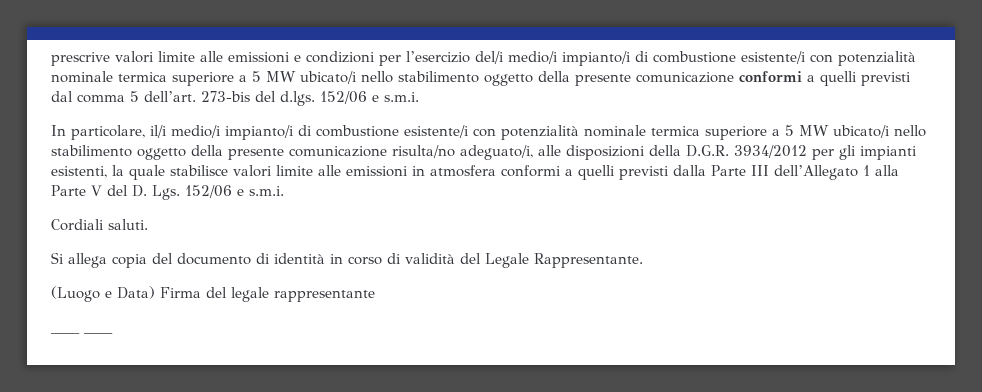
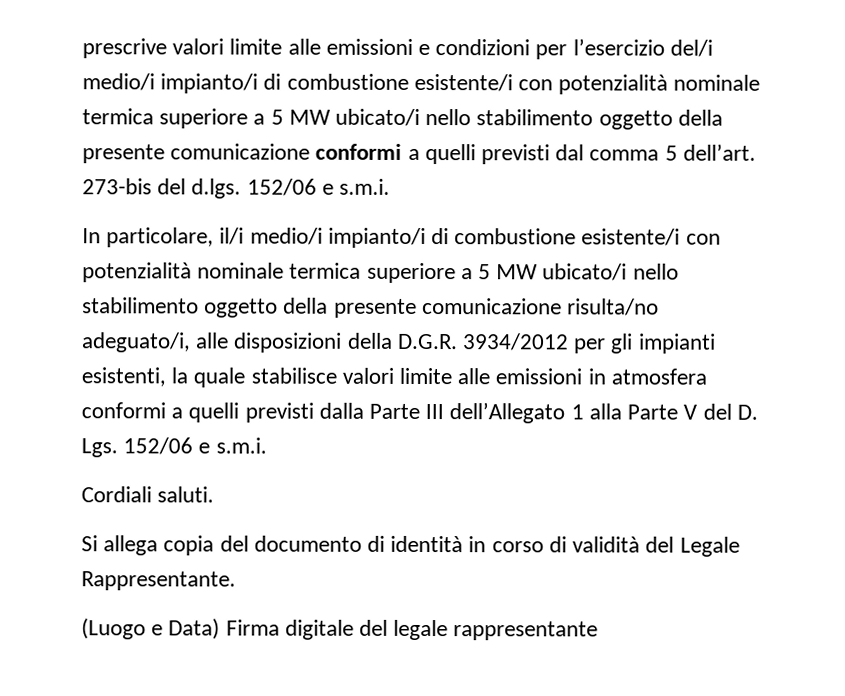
(201, 292) none -> [284,619,354,640] digitale
[51,332,113,334] // ____ ____ -> (599, 631) none

